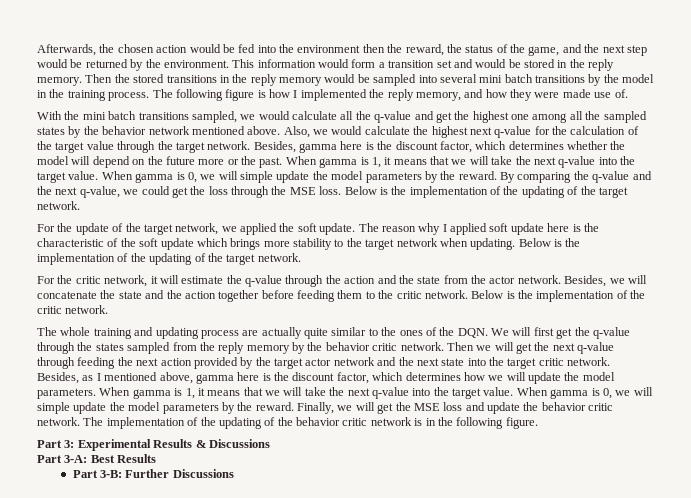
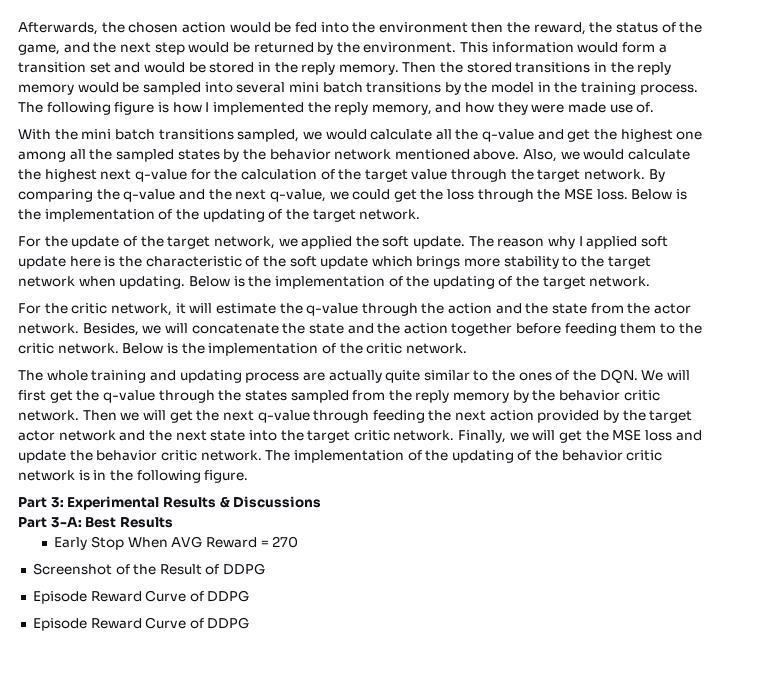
[253,141,626,153] [37,156,635,168] [37,171,497,183] Besides, gamma here is the discount factor, which determines whether the model will depend on the future more or the past. When gamma is 1, it means that we will take the next q-value into the target value. When gamma is 0, we will simple update the model parameters by the reward. -> (646, 174) none
[37,372,615,384] [37,387,653,399] [37,402,294,414] Besides, as I mentioned above, gamma here is the discount factor, which determines how we will update the model parameters. When gamma is 1, it means that we will take the next q-value into the target value. When gamma is 0, we will simple update the model parameters by the reward. -> (455, 435) none
[72,469,234,478] Part 3-B: Further Discussions -> [54,536,299,550] [32,563,266,575] [32,590,250,604] [32,617,250,631] Early Stop When AVG Reward = 270 // Screenshot of the Result of DDPG // Episode Reward Curve of DDPG // Episode Reward Curve of DDPG

